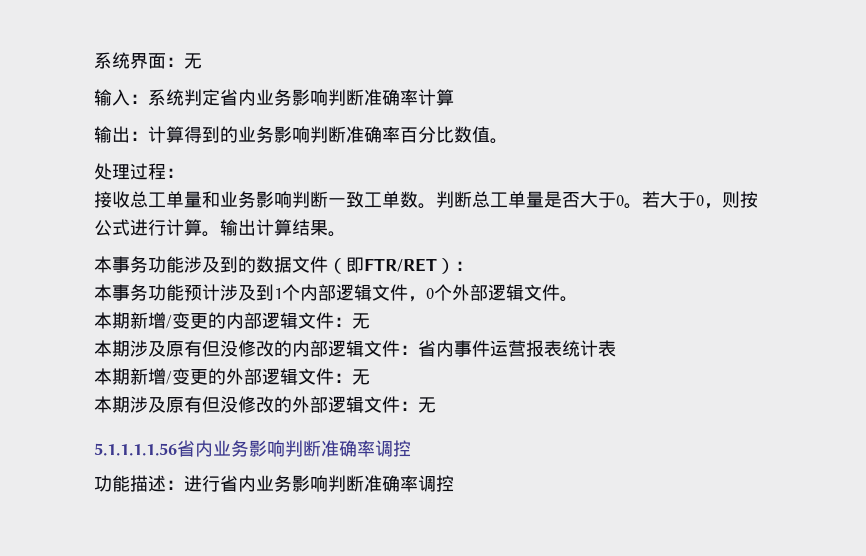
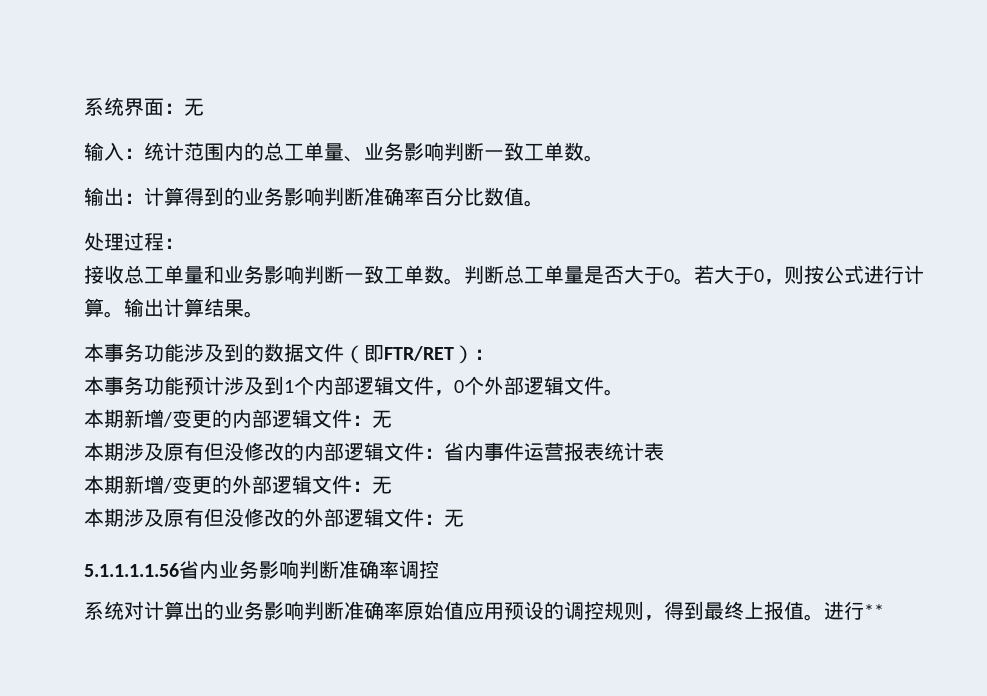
[148,89,454,106] 系统判定省内业务影响判断准确率计算 -> [144,142,604,162] 统计范围内的总工单量、业务影响判断一致工单数。
[94,475,454,492] 功能描述：进行省内业务影响判断准确率调控 -> [84,601,884,621] 系统对计算出的业务影响判断准确率原始值应用预设的调控规则，得到最终上报值。进行**

